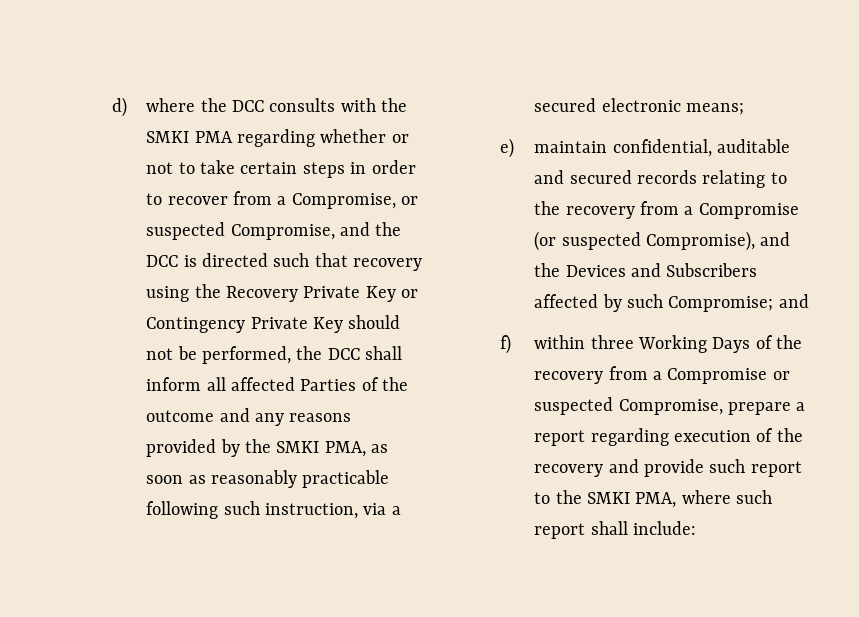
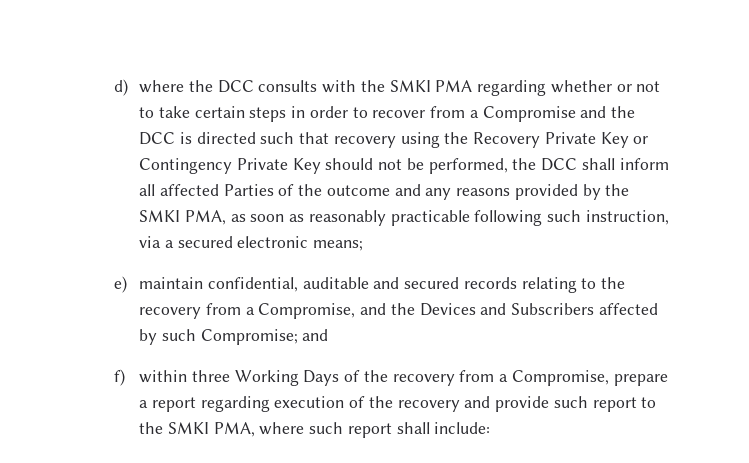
[291,193,419,209] [146,222,335,240] Compromise, or suspected Compromise, -> [482,106,576,122] Compromise
[698,203,799,219] [534,231,755,251] Compromise (or suspected Compromise), -> [258,303,356,319] Compromise,
[667,368,790,384] [534,397,614,415] Compromise or suspected -> (509, 378) none

